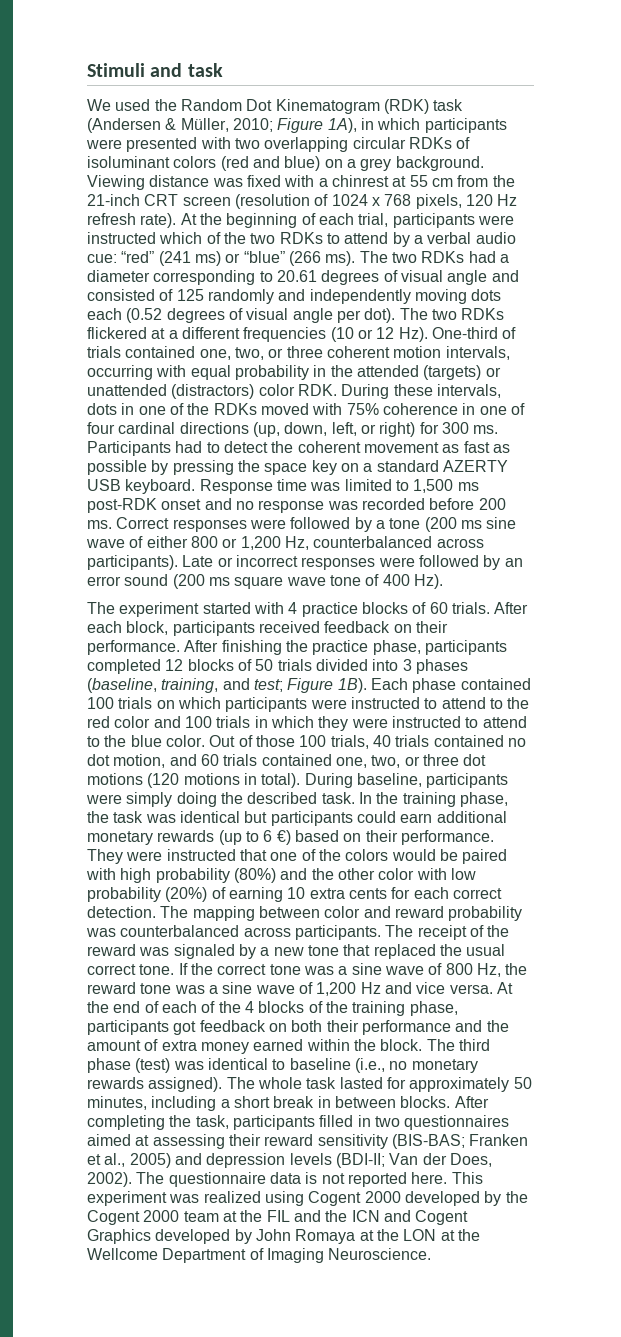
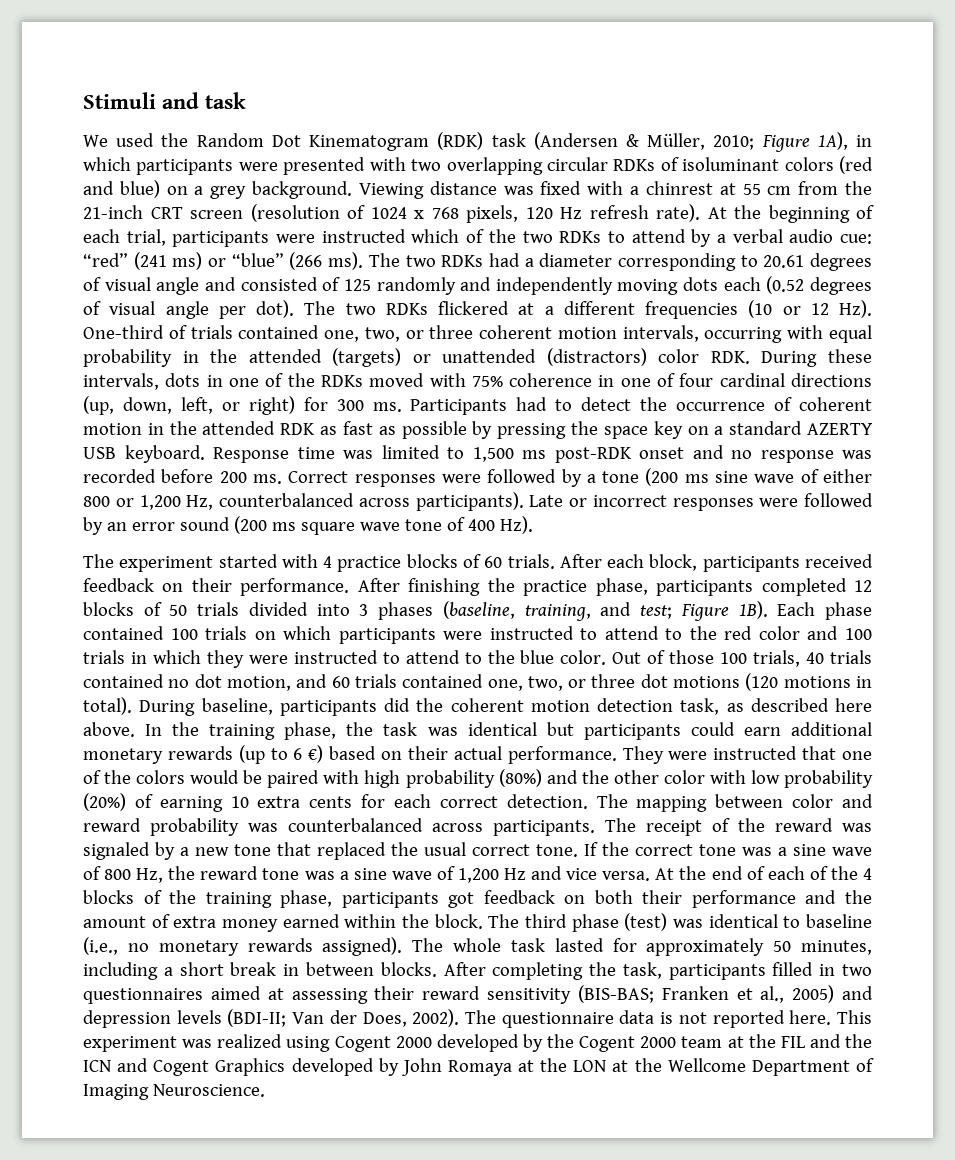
[297,441,439,453] coherent movement -> [676,397,873,411] [83,421,316,435] occurrence of coherent motion in the attended RDK
[86,792,355,807] were simply doing the described task. -> [384,698,872,715] [83,722,135,737] did the coherent motion detection task, as described here above.
(398, 836) none -> [453,746,502,760] actual

